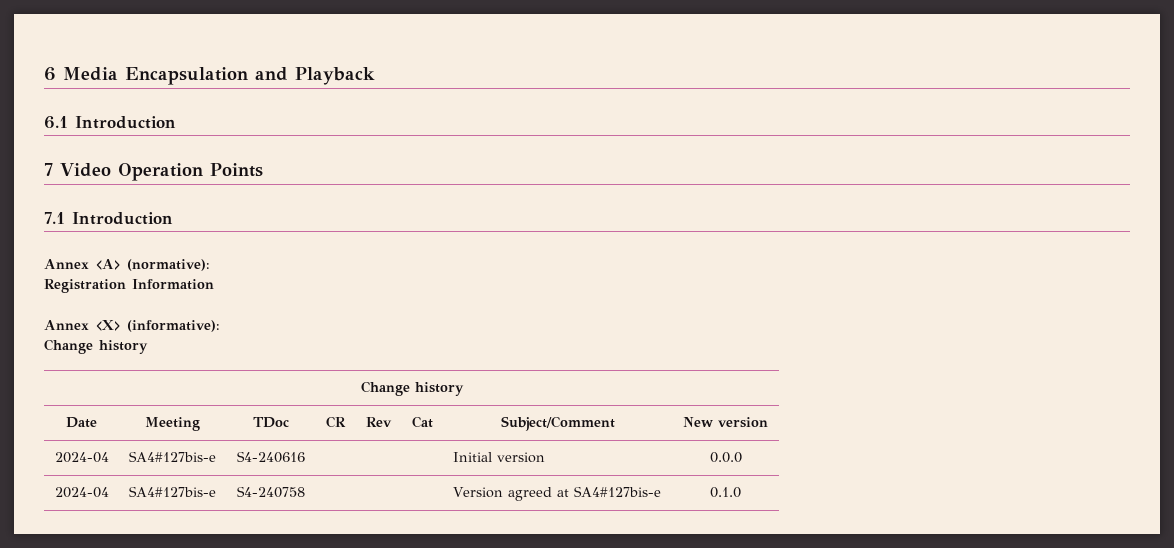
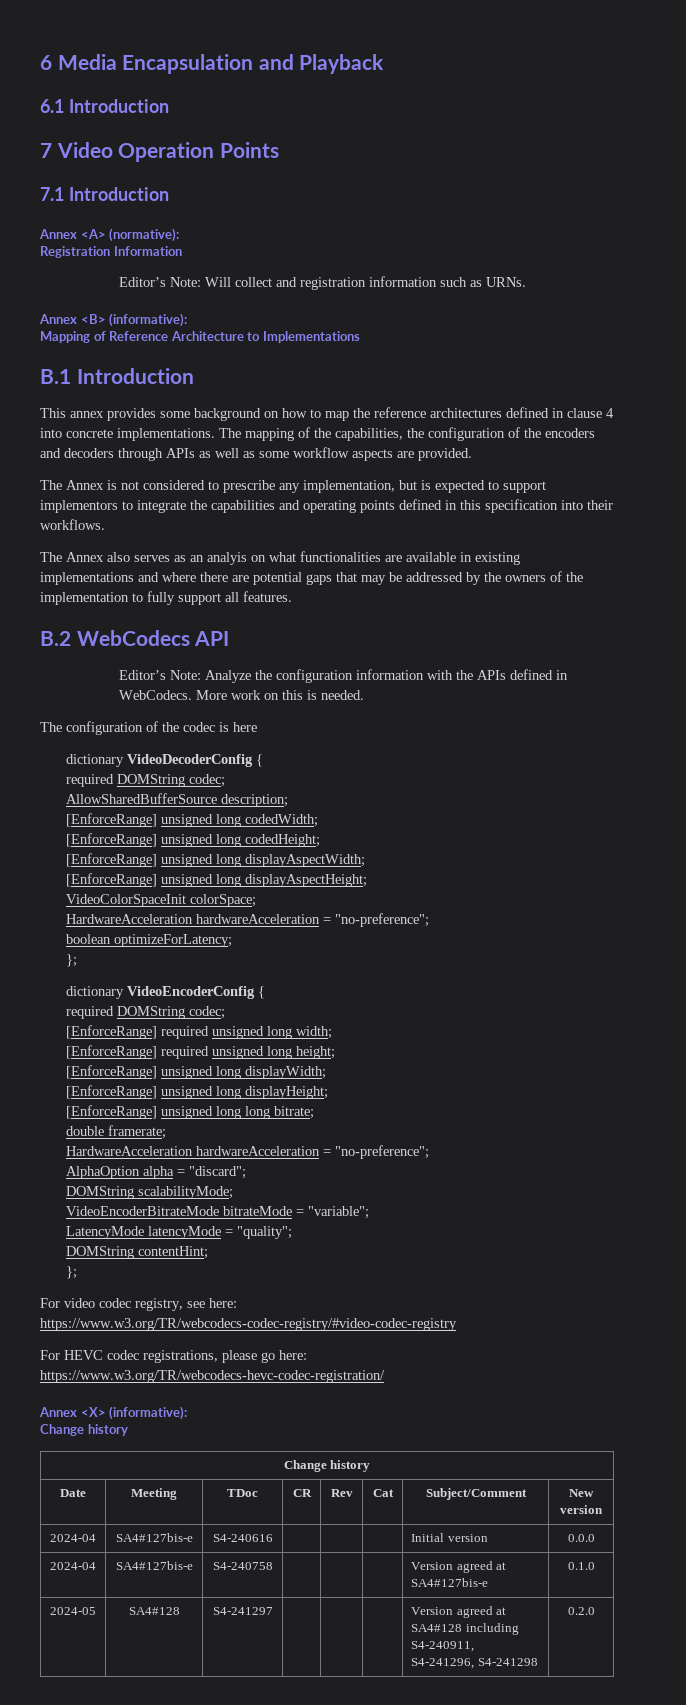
(214, 284) none -> [118,276,526,290] [39,313,188,327] [40,331,360,343] [40,368,194,384] [40,407,614,421] [40,427,595,441] [40,447,472,461] [40,480,546,493] [40,499,613,513] [40,519,105,530] [40,551,520,565] [40,571,583,585] [40,591,292,605] [40,630,230,646] [118,669,568,683] [118,690,364,700] [40,721,257,735] [66,754,264,767] [66,774,226,787] [66,793,289,807] [66,813,319,827] [66,833,321,847] [66,853,366,867] [66,873,368,887] [66,894,257,907] [66,913,430,927] [66,934,233,947] [66,954,78,967] [66,986,266,999] [66,1006,226,1019] [66,1025,333,1039] [66,1045,336,1059] [66,1065,327,1079] [66,1085,329,1099] [66,1105,315,1119] [66,1125,167,1139] [66,1145,430,1159] [66,1166,247,1179] [66,1186,234,1199] [66,1206,370,1219] [66,1226,293,1239] [66,1246,209,1259] [66,1266,78,1279] [40,1298,237,1311] [40,1318,457,1331] [40,1350,307,1363] [40,1370,385,1383] // Editor’s Note: Will collect and registration information such as URNs. // Annex <B> (informative): // Mapping of Reference Architecture to Implementations // B.1 Introduction // This annex provides some background on how to map the reference architectures defined in clause 4 into concrete implementations. The mapping of the capabilities, the configuration of the encoders and decoders through APIs as well as some workflow aspects are provided. // The Annex is not considered to prescribe any implementation, but is expected to support implementors to integrate the capabilities and operating points defined in this specification into their workflows. // The Annex also serves as an analyis on what functionalities are available in existing implementations and where there are potential gaps that may be addressed by the owners of the implementation to fully support all features. // B.2 WebCodecs API // Editor’s Note: Analyze the configuration information with the APIs defined in WebCodecs. More work on this is needed. // The configuration of the codec is here // dictionary VideoDecoderConfig { // required DOMString codec; // AllowSharedBufferSource description; // [EnforceRange] unsigned long codedWidth; // [EnforceRange] unsigned long codedHeight; // [EnforceRange] unsigned long displayAspectWidth; // [EnforceRange] unsigned long displayAspectHeight; // VideoColorSpaceInit colorSpace; // HardwareAcceleration hardwareAcceleration = "no-preference"; // boolean optimizeForLatency; // }; // dictionary VideoEncoderConfig { // required DOMString codec; // [EnforceRange] required unsigned long width; // [EnforceRange] required unsigned long height; // [EnforceRange] unsigned long displayWidth; // [EnforceRange] unsigned long displayHeight; // [EnforceRange] unsigned long long bitrate; // double framerate; // HardwareAcceleration hardwareAcceleration = "no-preference"; // AlphaOption alpha = "discard"; // DOMString scalabilityMode; // VideoEncoderBitrateMode bitrateMode = "variable"; // LatencyMode latencyMode = "quality"; // DOMString contentHint; // }; // For video codec registry, see here: https://www.w3.org/TR/webcodecs-codec-registry/#video-codec-registry // For HEVC codec registrations, please go here: https://www.w3.org/TR/webcodecs-hevc-codec-registration/
(741, 492) none -> [50,1607,96,1615] [128,1607,180,1615] [212,1607,273,1615] [411,1606,507,1618] [411,1623,519,1635] [411,1641,475,1652] [411,1658,538,1669] [567,1607,595,1615] // 2024-05 | SA4#128 | S4-241297 | | | | Version agreed at SA4#128 including S4-240911, S4-241296, S4-241298 | 0.2.0

